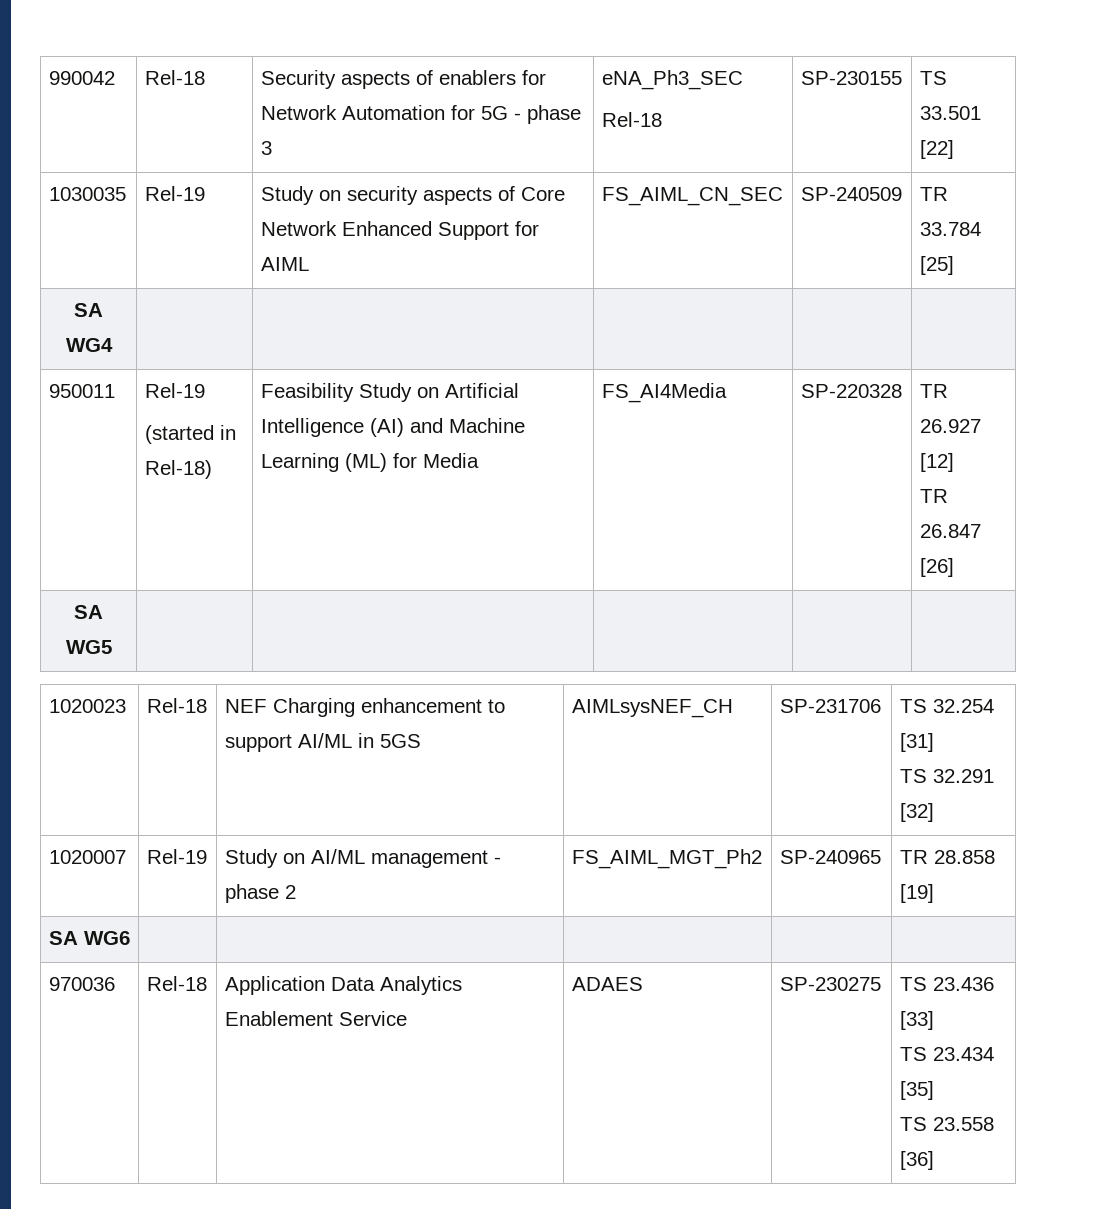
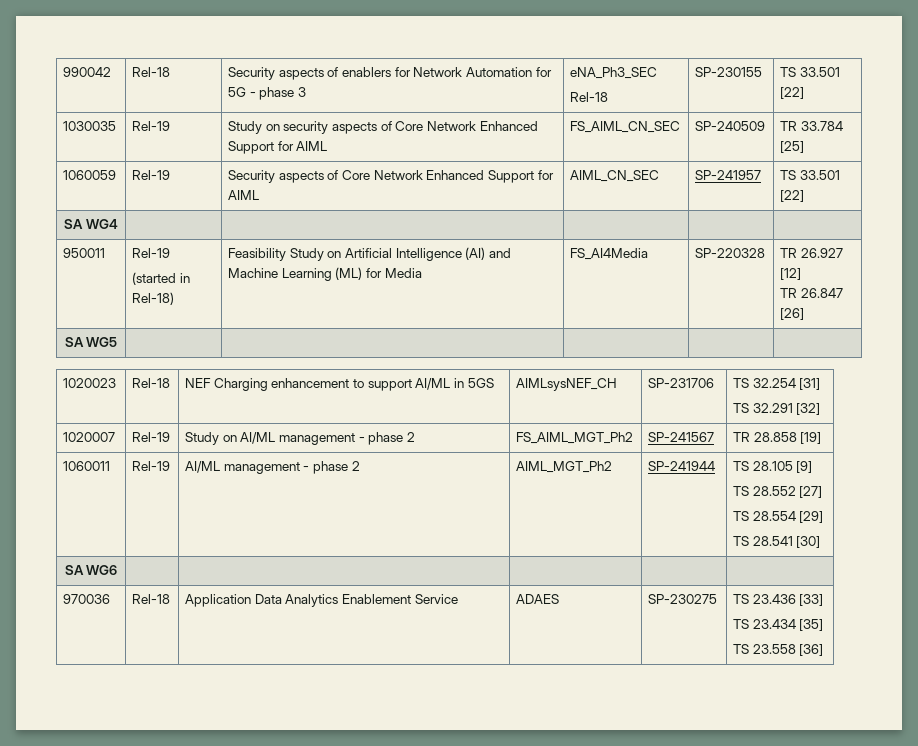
(954, 265) none -> [63,170,117,180] [132,170,171,180] [228,170,554,183] [228,190,260,200] [570,170,660,182] [695,170,762,180] [780,170,840,180] [780,190,805,202] // 1060059 | Rel-19 | Security aspects of Core Network Enhanced Support for AIML | AIML_CN_SEC | SP-241957 | TS 33.501 [22]
[779,850,881,864] SP-240965 -> [648,432,715,442] SP-241567
(934, 893) none -> [63,461,111,471] [132,461,171,471] [185,461,360,474] [516,461,613,473] [648,461,716,471] [733,461,813,473] [733,486,823,498] [733,511,824,523] [733,536,821,548] // 1060011 | Rel-19 | AI/ML management - phase 2 | AIML_MGT_Ph2 | SP-241944 | TS 28.105 [9] // TS 28.552 [27] // TS 28.554 [29] // TS 28.541 [30]

